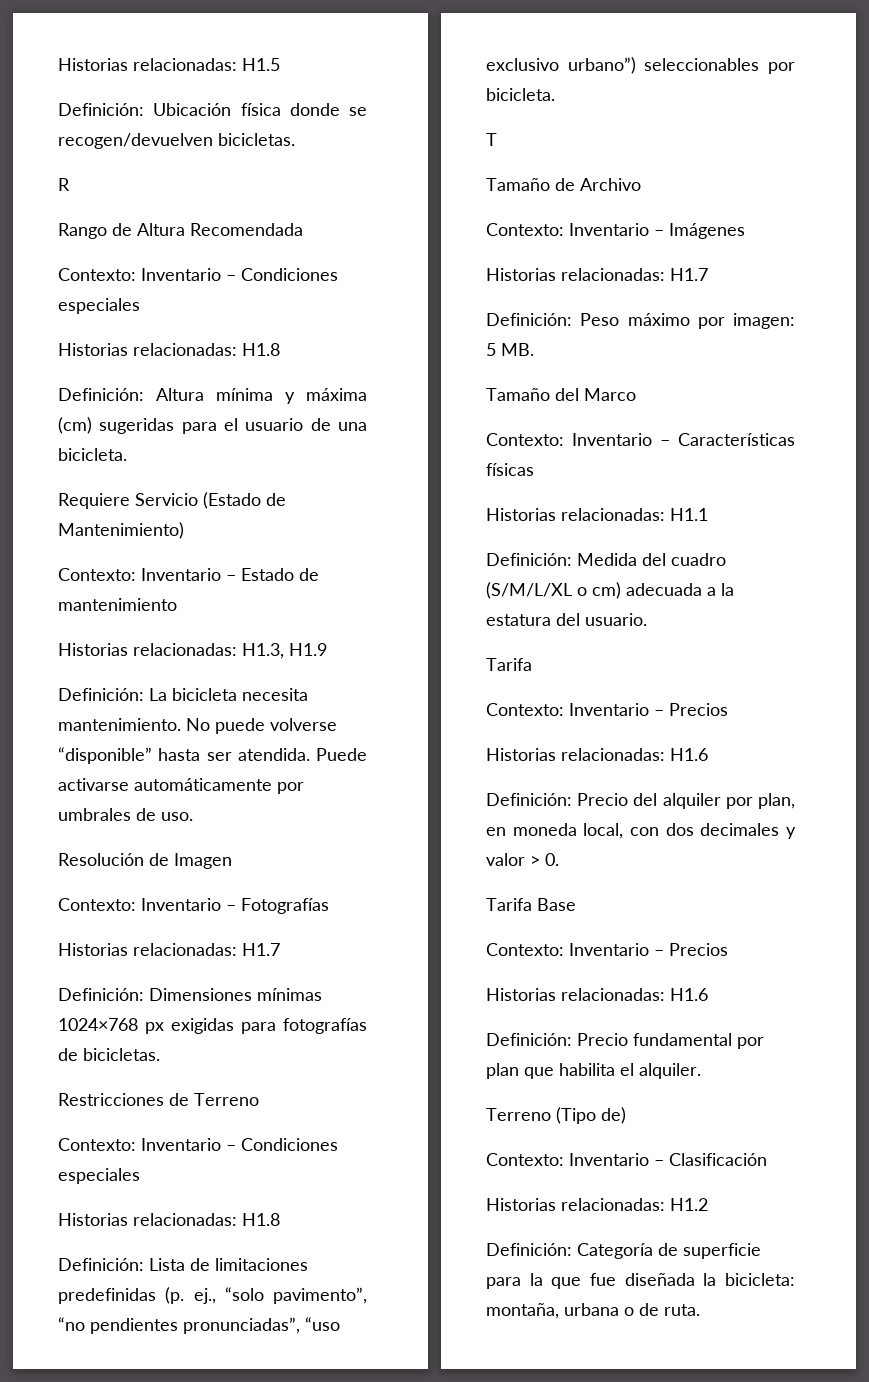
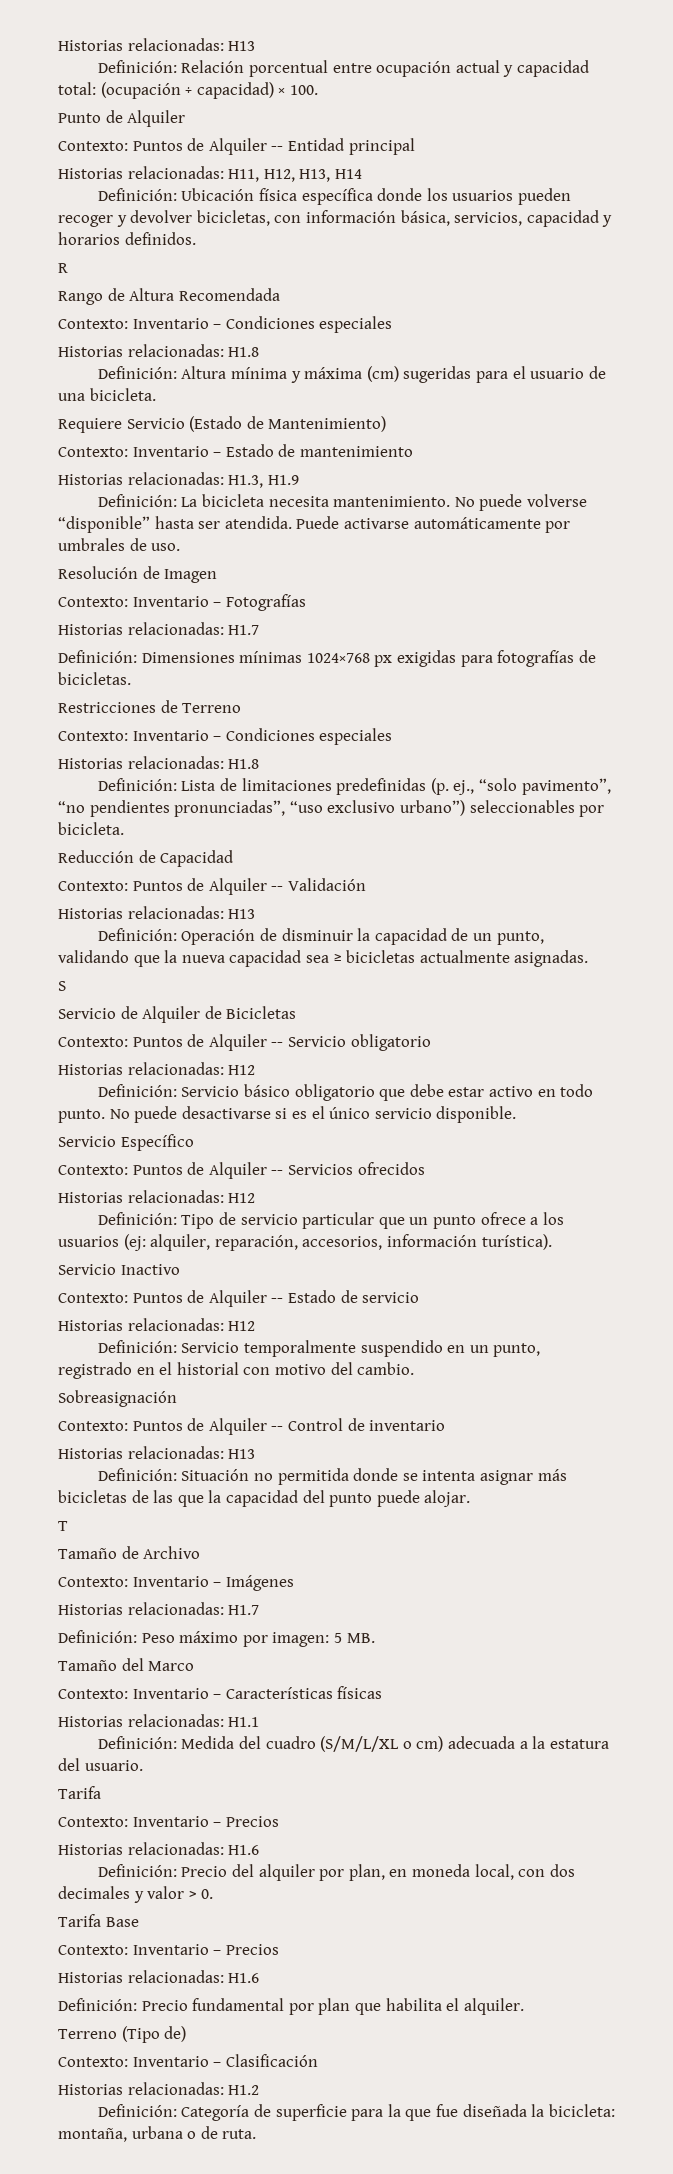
[58,58,280,71] [58,103,367,116] [58,133,295,149] Historias relacionadas: H1.5 // Definición: Ubicación física donde se recogen/devuelven bicicletas. -> [58,38,256,51] [97,60,589,77] [58,82,318,99] [58,110,186,127] [58,138,415,155] [58,166,362,182] [97,188,571,205] [58,210,613,227] [58,232,196,245] Historias relacionadas: H13 // Definición: Relación porcentual entre ocupación actual y capacidad total: (ocupación ÷ capacidad) × 100. // Punto de Alquiler // Contexto: Puntos de Alquiler -- Entidad principal // Historias relacionadas: H11, H12, H13, H14 // Definición: Ubicación física específica donde los usuarios pueden recoger y devolver bicicletas, con información básica, servicios, capacidad y horarios definidos.
(555, 94) none -> [58,850,234,867] [58,878,366,895] [58,906,256,919] [97,928,544,945] [58,950,589,967] [58,981,66,991] [58,1006,297,1023] [58,1034,431,1051] [58,1062,256,1075] [97,1084,594,1101] [58,1106,517,1123] [58,1134,194,1151] [58,1162,425,1179] [58,1190,256,1203] [97,1212,564,1229] [58,1234,552,1251] [58,1264,180,1275] [58,1290,420,1307] [58,1318,256,1331] [97,1340,541,1357] [58,1362,415,1379] [58,1390,177,1407] [58,1418,446,1435] [58,1446,256,1459] [97,1468,567,1485] [58,1490,471,1507] // Reducción de Capacidad // Contexto: Puntos de Alquiler -- Validación // Historias relacionadas: H13 // Definición: Operación de disminuir la capacidad de un punto, validando que la nueva capacidad sea ≥ bicicletas actualmente asignadas. // S // Servicio de Alquiler de Bicicletas // Contexto: Puntos de Alquiler -- Servicio obligatorio // Historias relacionadas: H12 // Definición: Servicio básico obligatorio que debe estar activo en todo punto. No puede desactivarse si es el único servicio disponible. // Servicio Específico // Contexto: Puntos de Alquiler -- Servicios ofrecidos // Historias relacionadas: H12 // Definición: Tipo de servicio particular que un punto ofrece a los usuarios (ej: alquiler, reparación, accesorios, información turística). // Servicio Inactivo // Contexto: Puntos de Alquiler -- Estado de servicio // Historias relacionadas: H12 // Definición: Servicio temporalmente suspendido en un punto, registrado en el historial con motivo del cambio. // Sobreasignación // Contexto: Puntos de Alquiler -- Control de inventario // Historias relacionadas: H13 // Definición: Situación no permitida donde se intenta asignar más bicicletas de las que la capacidad del punto puede alojar.

